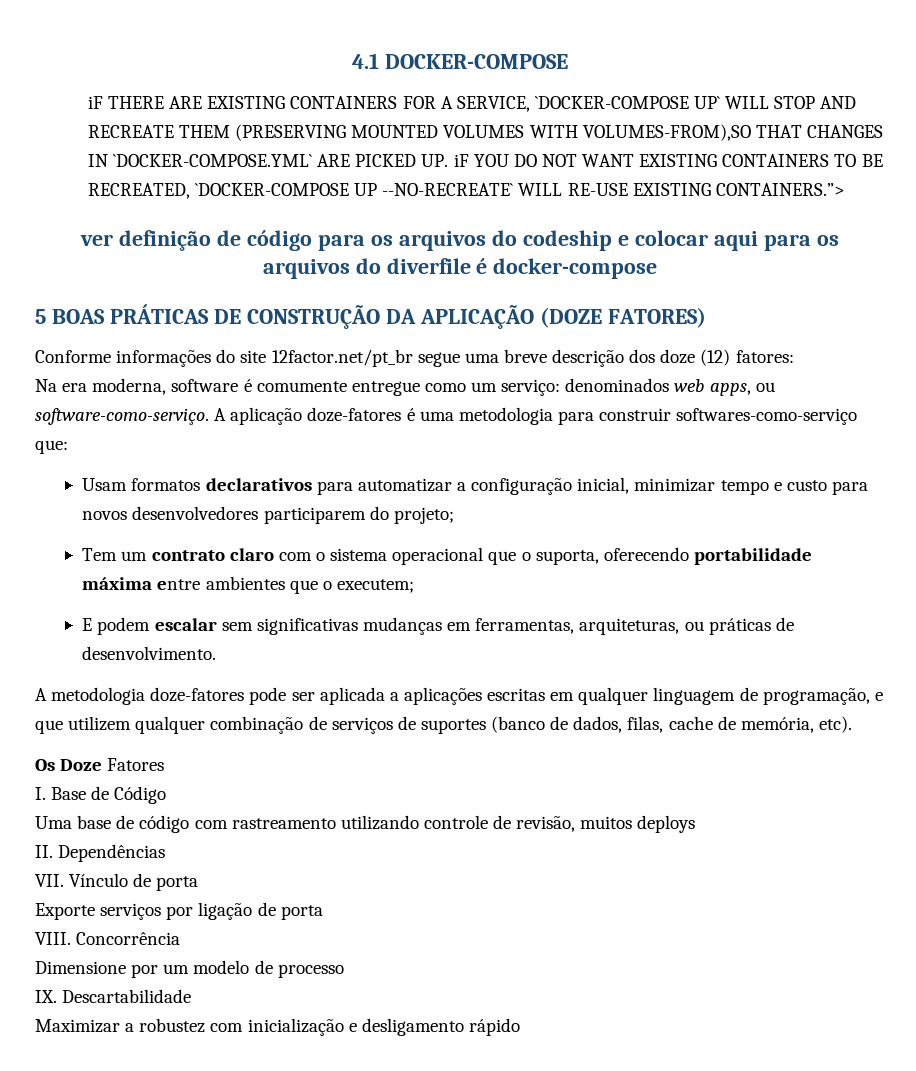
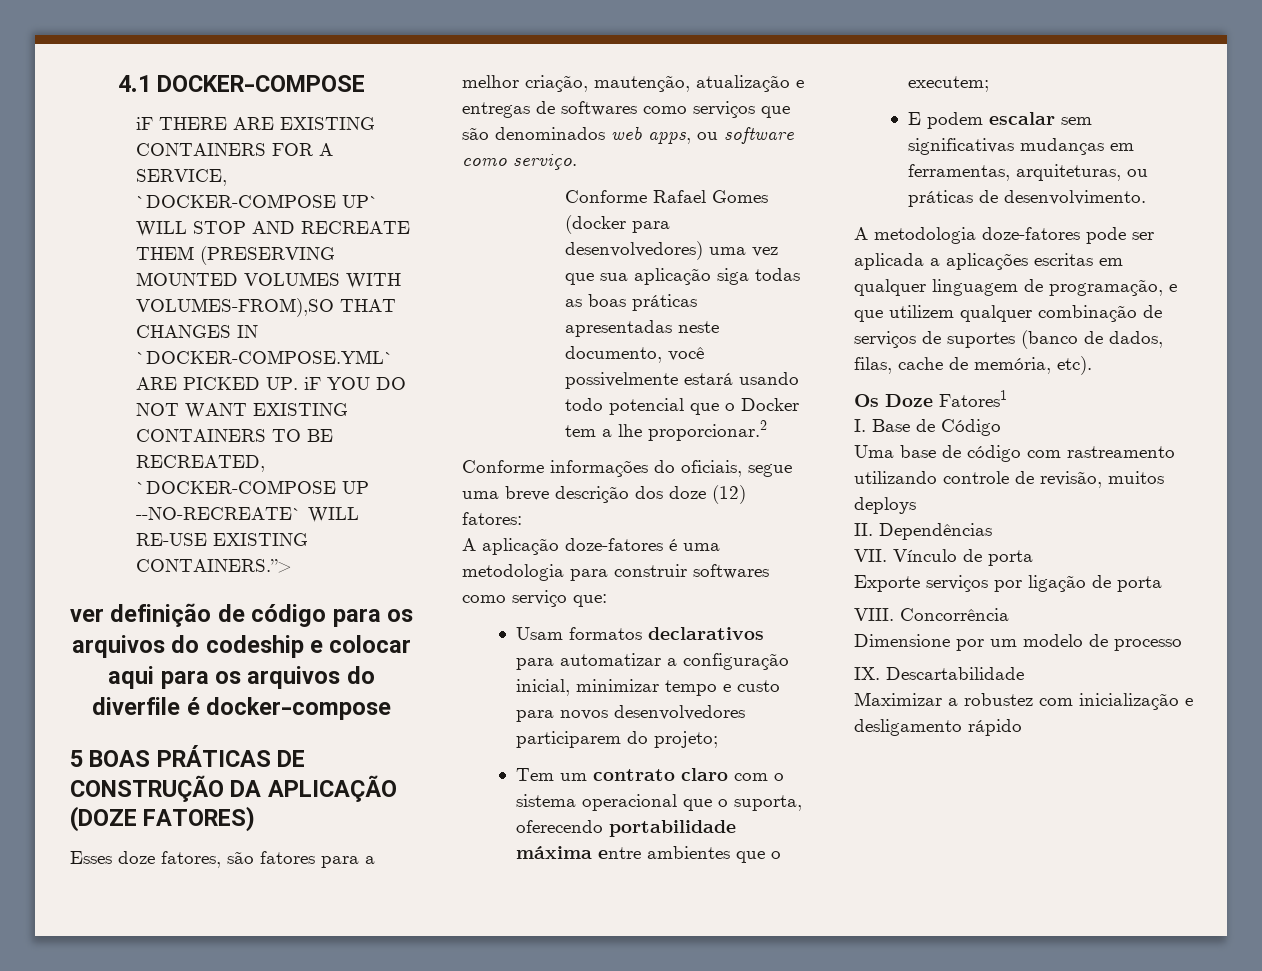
(706, 317) none -> [70,851,375,868] [462,75,804,92] [462,101,790,118] [462,126,794,144] [462,154,577,170] [564,190,768,203] [564,215,670,234] [564,241,778,260] [564,268,800,285] [564,294,697,311] [564,320,719,337] [564,346,704,363] [564,372,799,389] [564,398,799,415] [564,420,767,441] // Esses doze fatores, são fatores para a melhor criação, mautenção, atualização e entregas de softwares como serviços que são denominados web apps, ou software como serviço. // Conforme Rafael Gomes (docker para desenvolvedores) uma vez que sua aplicação siga todas as boas práticas apresentadas neste documento, você possivelmente estará usando todo potencial que o Docker tem a lhe proporcionar.2
[240,349,413,367] site 12factor.net/pt_br -> [681,460,742,477] oficiais,
[35,378,775,396] [35,408,209,425] Na era moderna, software é comumente entregue como um serviço: denominados web apps, ou software-como-serviço. -> (522, 518) none
[676,408,858,425] softwares-como-serviço -> [693,564,769,579] [462,590,567,607] softwares como serviço
[107,758,165,771] Fatores -> [939,390,1007,407] Fatores1

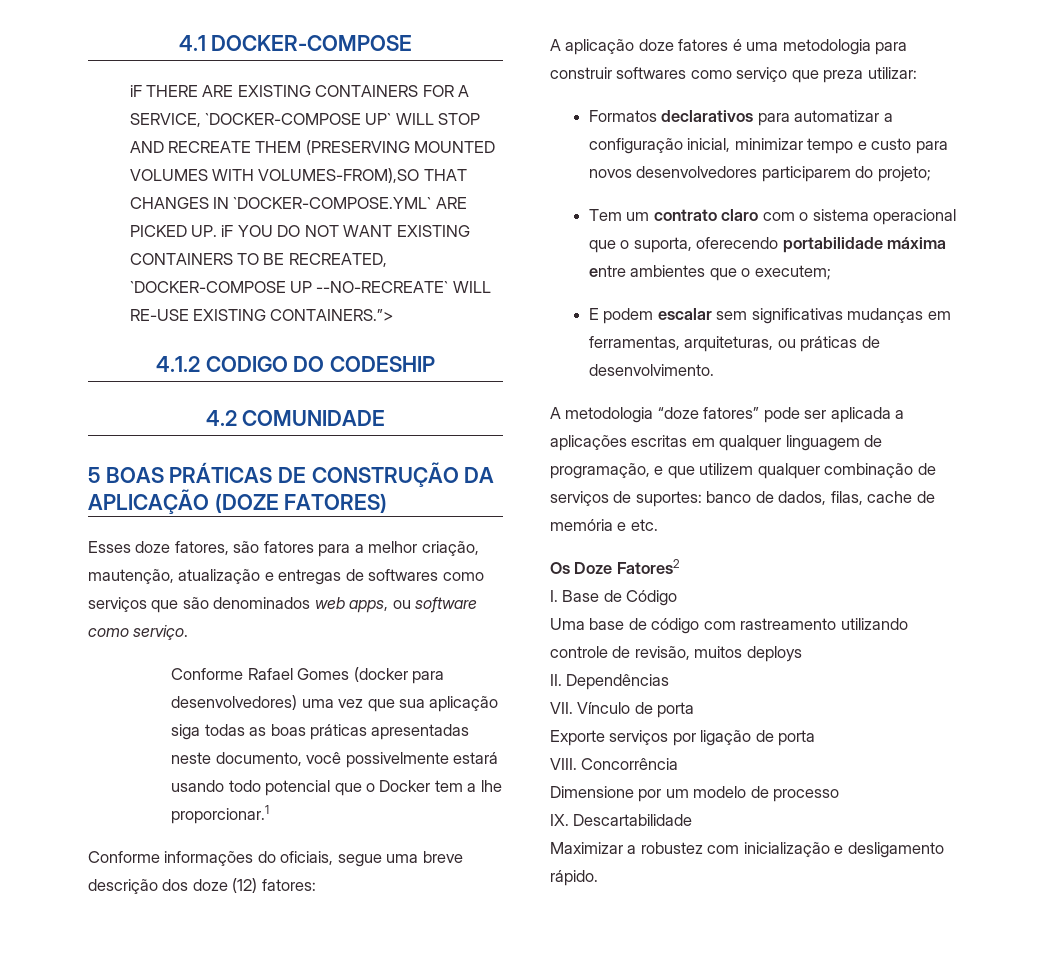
[70,603,413,627] [71,635,412,658] [108,666,375,689] [92,697,391,720] ver definição de código para os arquivos do codeship e colocar aqui para os arquivos do diverfile é docker-compose -> [155,356,436,372] [205,410,386,426] 4.1.2 CODIGO DO CODESHIP // 4.2 COMUNIDADE
[647,420,767,441] proporcionar.2 -> [171,805,270,824] proporcionar.1
[565,538,663,551] doze-fatores -> [638,39,729,51] doze fatores
[573,594,607,607] [515,627,642,640] que: // Usam formatos -> [791,67,917,83] [588,110,657,122] que preza utilizar: // Formatos
[982,227,1080,240] doze-fatores -> [657,407,760,419] “doze fatores”
[947,330,1078,349] suportes (banco -> [635,491,752,507] suportes: banco
[974,356,1092,375] memória, etc). -> [550,519,658,531] memória e etc.
[939,390,1007,407] Fatores1 -> [616,559,679,574] Fatores2
[968,719,1022,736] rápido -> [550,870,598,886] rápido.

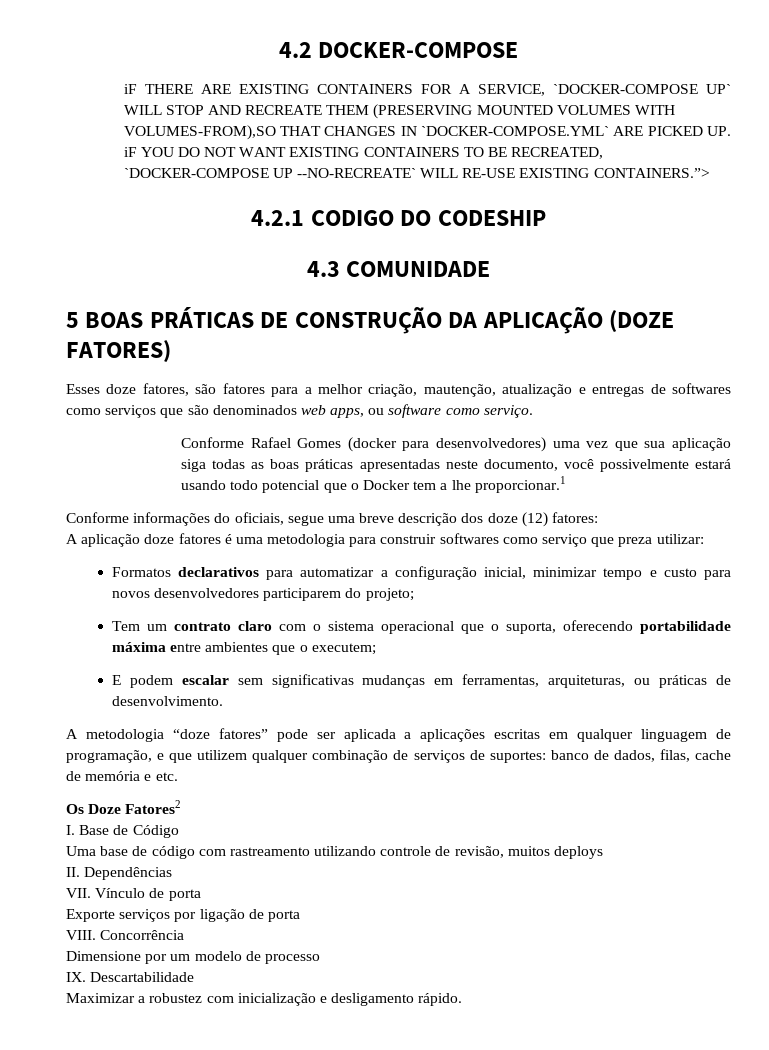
[178,35,206,51] 4.1 -> [278,42,312,58] 4.2
[155,356,200,372] 4.1.2 -> [251,210,305,226] 4.2.1
[205,410,237,426] 4.2 -> [306,261,340,277] 4.3

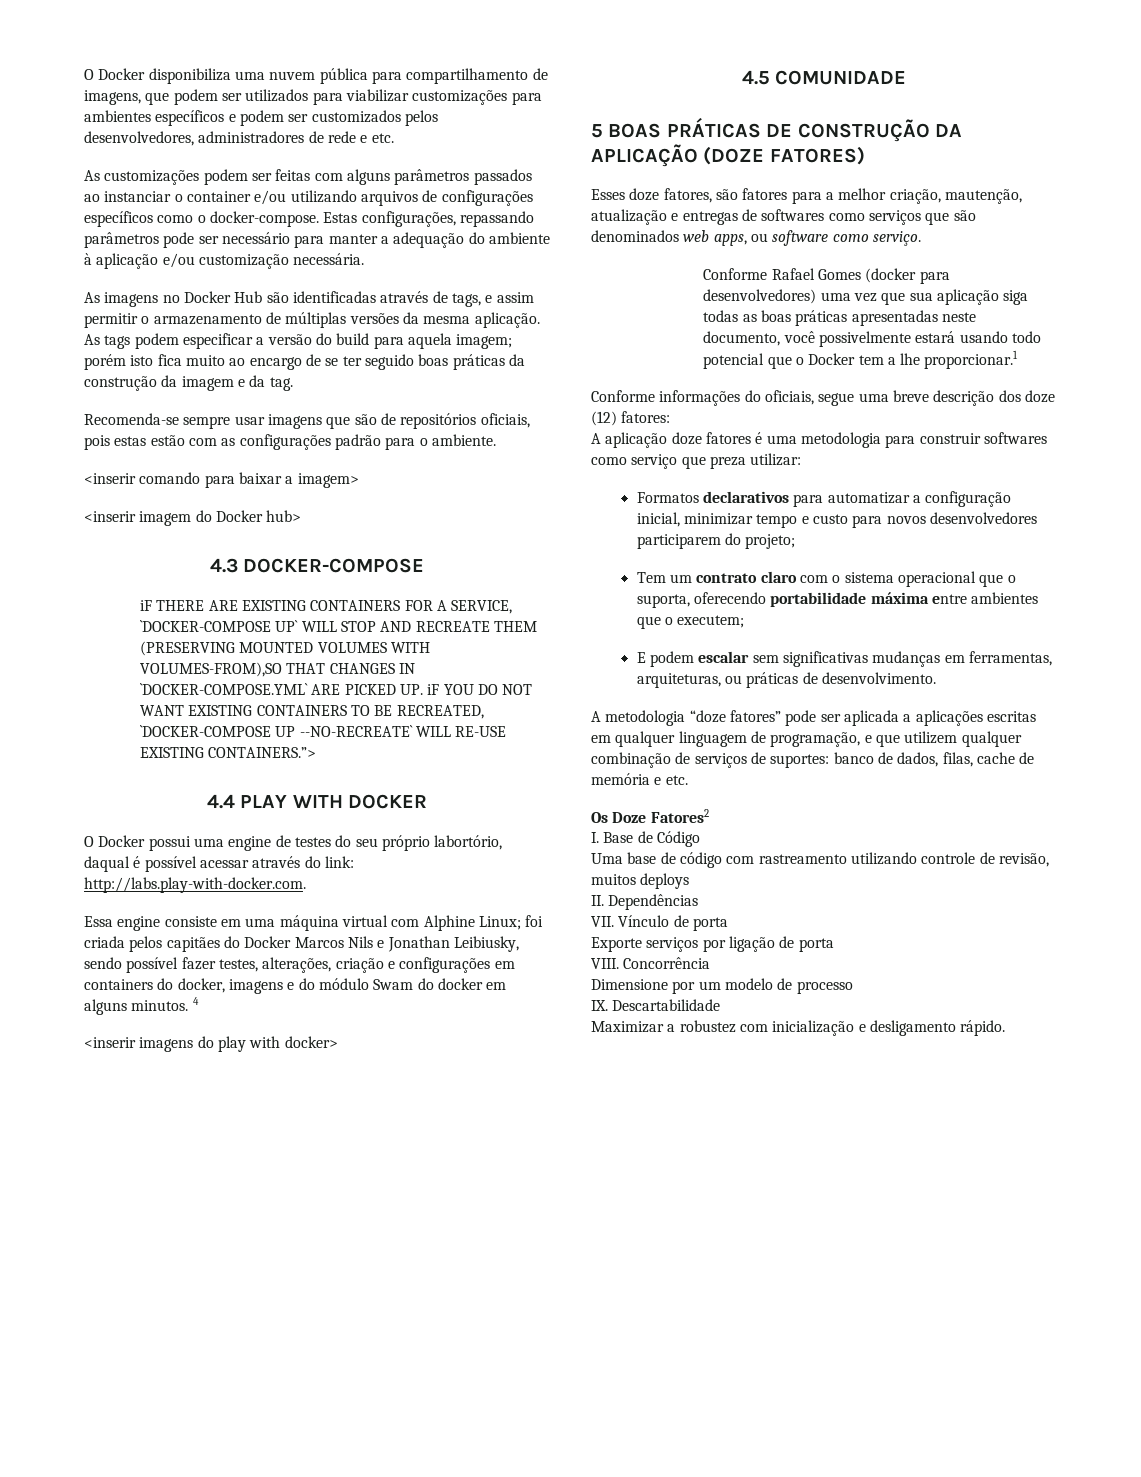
[278,42,312,58] 4.2 -> [84,68,548,84] [84,89,542,105] [84,110,438,126] [84,131,394,146] [84,169,532,185] [84,190,533,206] [84,211,534,227] [84,232,550,248] [84,253,365,269] [84,291,534,307] [84,312,540,328] [84,333,513,349] [84,354,525,370] [84,375,293,391] [84,413,530,429] [84,434,496,450] [84,472,359,488] [84,510,302,526] [209,558,238,573] O Docker disponibiliza uma nuvem pública para compartilhamento de imagens, que podem ser utilizados para viabilizar customizações para ambientes específicos e podem ser customizados pelos desenvolvedores, administradores de rede e etc. // As customizações podem ser feitas com alguns parâmetros passados ao instanciar o container e/ou utilizando arquivos de configurações específicos como o docker-compose. Estas configurações, repassando parâmetros pode ser necessário para manter a adequação do ambiente à aplicação e/ou customização necessária. // As imagens no Docker Hub são identificadas através de tags, e assim permitir o armazenamento de múltiplas versões da mesma aplicação. As tags podem especificar a versão do build para aquela imagem; porém isto fica muito ao encargo de se ter seguido boas práticas da construção da imagem e da tag. // Recomenda-se sempre usar imagens que são de repositórios oficiais, pois estas estão com as configurações padrão para o ambiente. // <inserir comando para baixar a imagem> // <inserir imagem do Docker hub> // 4.3
[251,210,546,226] [306,261,340,277] 4.2.1 CODIGO DO CODESHIP // 4.3 -> [206,794,428,809] [84,835,503,851] [84,856,354,872] [84,877,306,893] [84,915,544,931] [84,936,519,952] [84,957,515,973] [84,978,507,994] [84,997,199,1015] [84,1036,338,1052] [741,70,770,85] 4.4 PLAY WITH DOCKER // O Docker possui uma engine de testes do seu próprio labortório, daqual é possível acessar através do link: http://labs.play-with-docker.com. // Essa engine consiste em uma máquina virtual com Alphine Linux; foi criada pelos capitães do Docker Marcos Nils e Jonathan Leibiusky, sendo possível fazer testes, alterações, criação e configurações em containers do docker, imagens e do módulo Swam do docker em alguns minutos. 4 // <inserir imagens do play with docker> // 4.5

